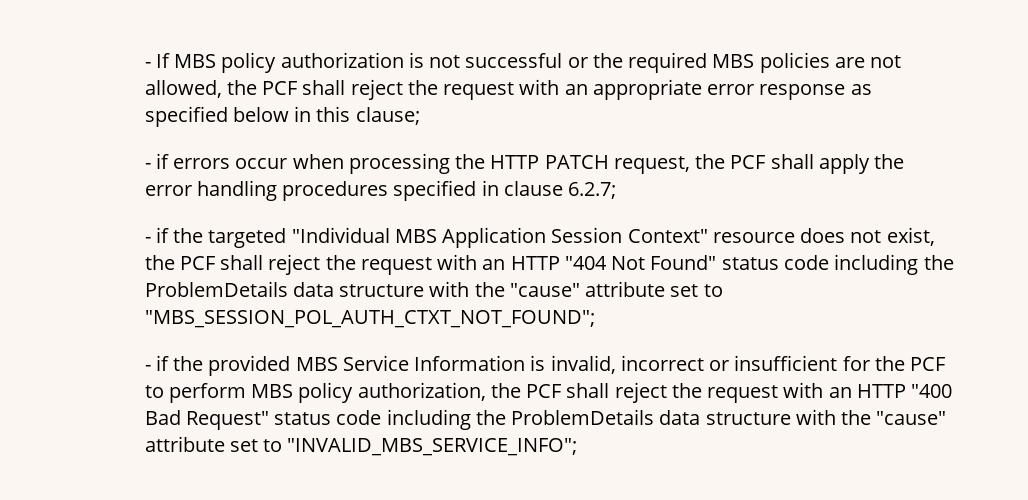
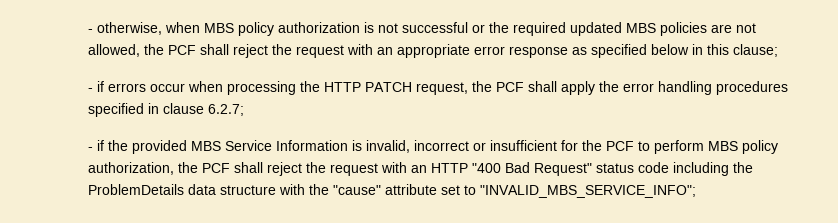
[144,53,170,68] - If -> [88,22,201,35] - otherwise, when
(708, 62) none -> [570,22,623,36] updated
[144,227,935,248] [144,254,954,275] [144,281,723,297] [144,310,595,328] // - if the targeted "Individual MBS Application Session Context" resource does not exist, the PCF shall reject the request with an HTTP "404 Not Found" status code including the ProblemDetails data structure with the "cause" attribute set to "MBS_SESSION_POL_AUTH_CTXT_NOT_FOUND"; -> (245, 110) none

